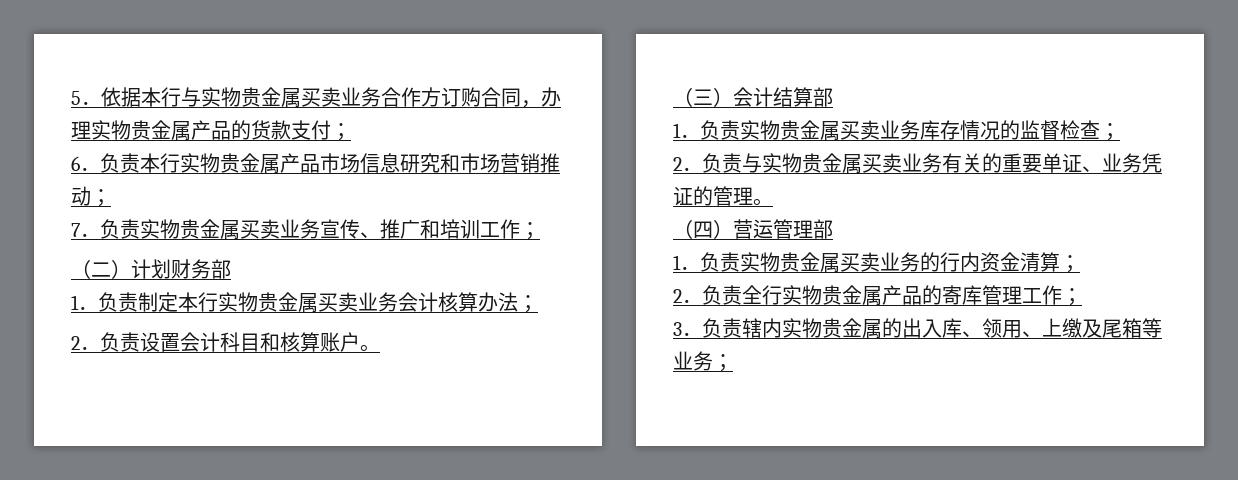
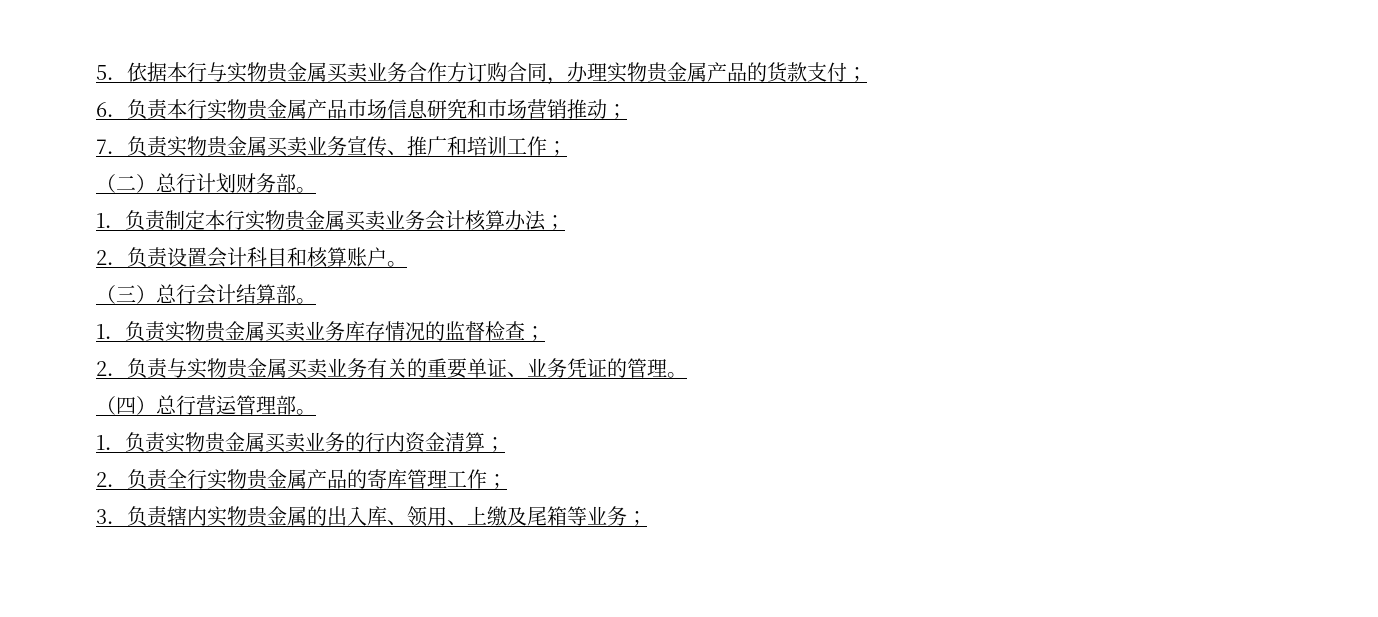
(131, 269) none -> [156,173,196,193] 总行
(231, 269) none -> [296,187,316,193] 。
(733, 97) none -> [156,284,196,304] 总行
(833, 97) none -> [296,298,316,304] 。
(733, 229) none -> [156,395,196,415] 总行
(833, 229) none -> [296,409,316,415] 。

